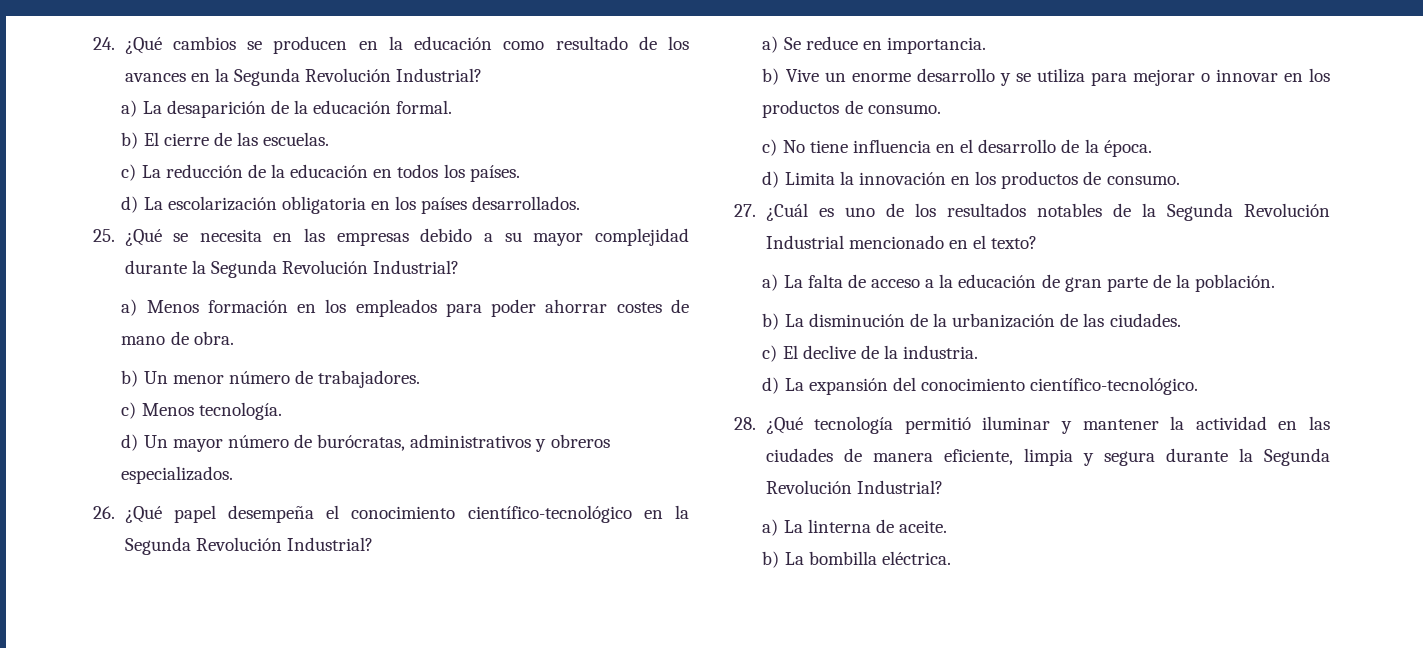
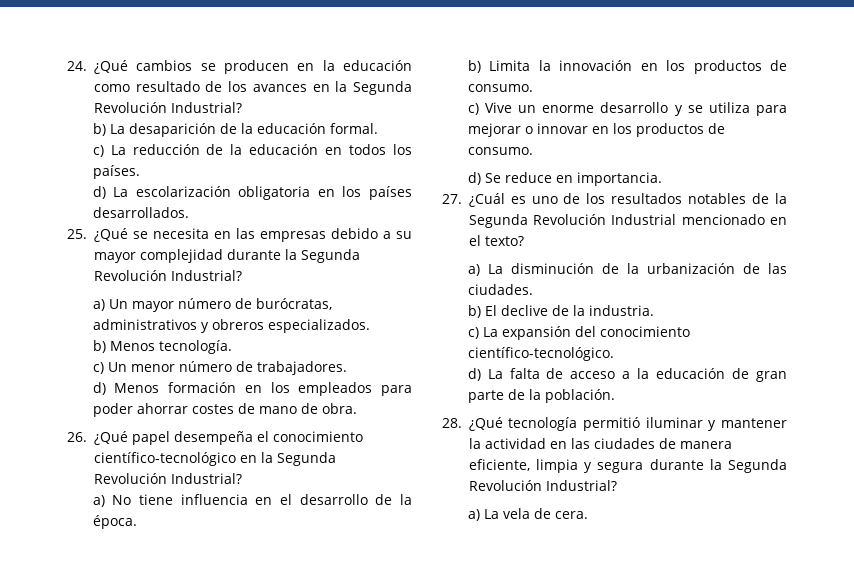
[121,100,138,117] a) -> [92,123,106,136] b)
[121,132,330,149] // b) El cierre de las escuelas. -> (378, 128) none
(138, 307) none -> [108,298,332,312] [92,319,370,333] [92,340,232,354] [92,361,347,375] [92,382,106,395] Un mayor número de burócratas, administrativos y obreros especializados. // b) Menos tecnología. // c) Un menor número de trabajadores. // d)
[121,370,421,388] [121,402,282,420] [121,434,610,452] [121,466,234,484] // b) Un menor número de trabajadores. // c) Menos tecnología. // d) Un mayor número de burócratas, administrativos y obreros especializados. -> (357, 408) none
[783,36,986,54] [762,68,780,85] Se reduce en importancia. // b) -> [112,494,412,505] [92,515,137,529] [467,60,787,74] [467,84,533,92] [467,103,479,115] No tiene influencia en el desarrollo de la época. // b) Limita la innovación en los productos de consumo. // c)
[762,139,1152,157] [762,171,1180,189] c) No tiene influencia en el desarrollo de la época. // d) Limita la innovación en los productos de consumo. -> [467,172,662,186] d) Se reduce en importancia.
(803, 281) none -> [510,263,787,274] [467,284,533,295] [467,305,654,318] [467,326,690,340] [467,347,614,361] [467,368,503,381] disminución de la urbanización de las ciudades. // b) El declive de la industria. // c) La expansión del conocimiento científico-tecnológico. // d) La
[762,313,1181,330] [762,345,979,362] [762,377,1199,395] // b) La disminución de la urbanización de las ciudades. // c) El declive de la industria. // d) La expansión del conocimiento científico-tecnológico. -> (615, 396) none
[807,519,947,533] [762,551,951,568] linterna de aceite. // b) La bombilla eléctrica. -> [502,508,588,519] vela de cera.

